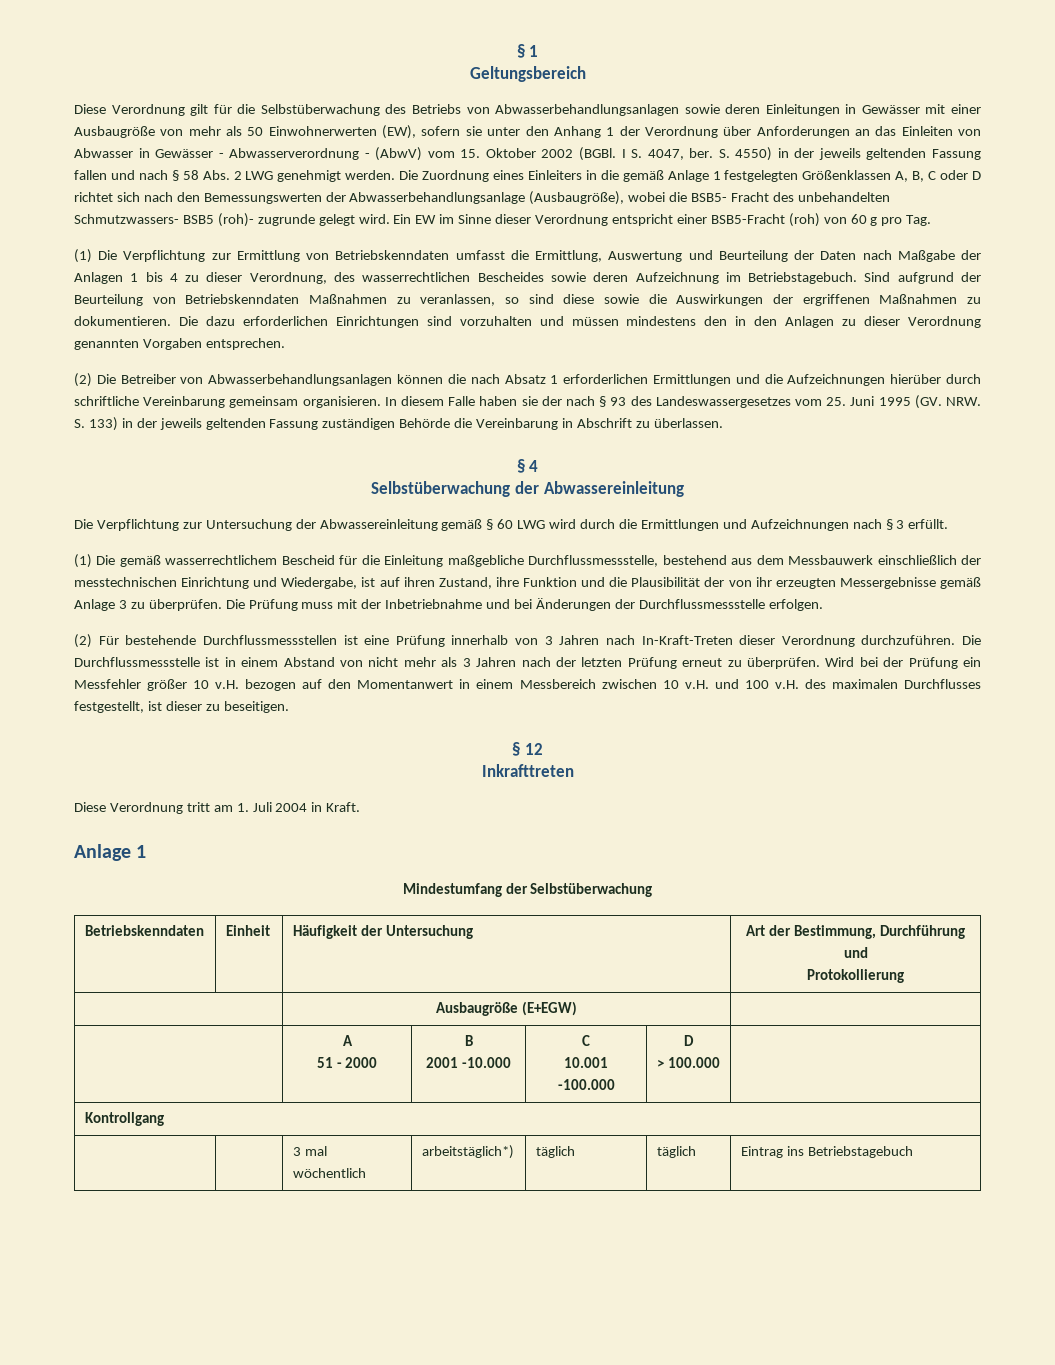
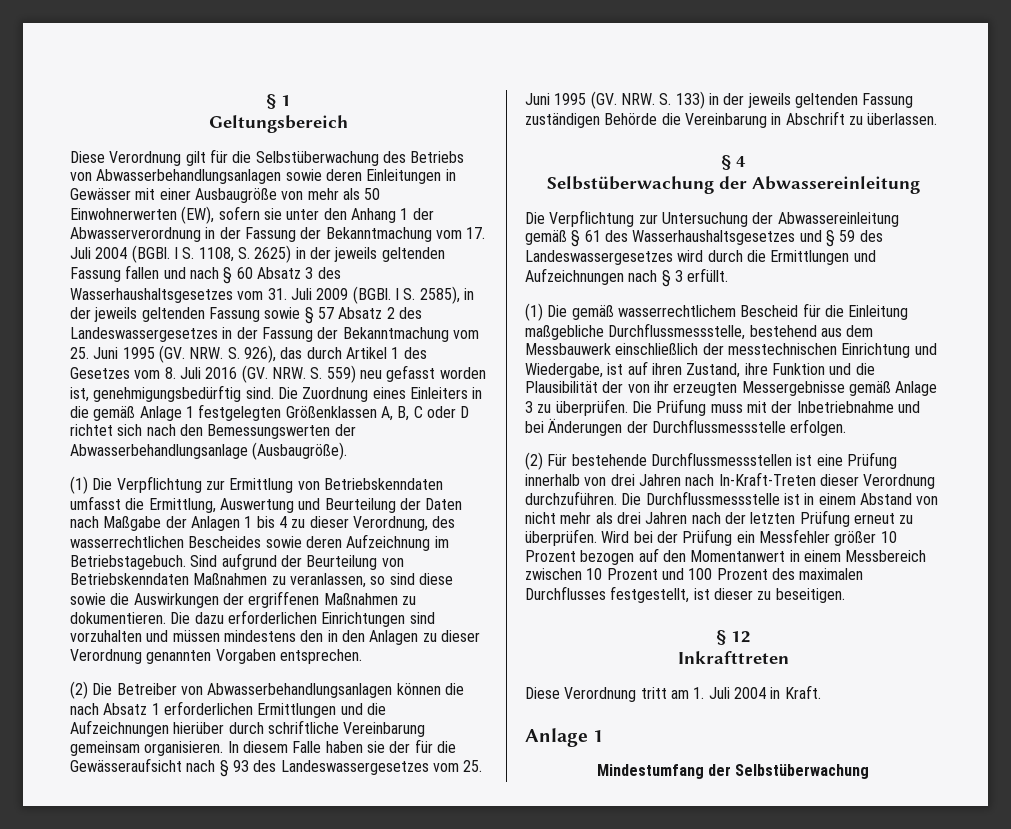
[644,126,982,138] [74,147,773,161] Verordnung über Anforderungen an das Einleiten von Abwasser in Gewässer - Abwasserverordnung - (AbwV) vom 15. Oktober 2002 (BGBl. I S. 4047, ber. S. 4550) -> [70,227,486,242] [70,245,292,263] Abwasserverordnung in der Fassung der Bekanntmachung vom 17. Juli 2004 (BGBl. I S. 1108, S. 2625)
[182,170,396,182] 58 Abs. 2 LWG genehmigt werden. -> [236,267,341,279] [70,286,474,304] [70,307,422,324] [70,327,479,342] [70,345,427,363] [70,365,486,383] [70,385,274,402] 60 Absatz 3 des Wasserhaushaltsgesetzes vom 31. Juli 2009 (BGBl. I S. 2585), in der jeweils geltenden Fassung sowie § 57 Absatz 2 des Landeswassergesetzes in der Fassung der Bekanntmachung vom 25. Juni 1995 (GV. NRW. S. 926), das durch Artikel 1 des Gesetzes vom 8. Juli 2016 (GV. NRW. S. 559) neu gefasst worden ist, genehmigungsbedürftig sind.
[529,191,890,205] [74,213,932,227] (Ausbaugröße), wobei die BSB5- Fracht des unbehandelten Schmutzwassers- BSB5 (roh)- zugrunde gelegt wird. Ein EW im Sinne dieser Verordnung entspricht einer BSB5-Fracht (roh) von 60 g pro Tag. -> [252,442,348,460] (Ausbaugröße).
(562, 401) none -> [414,739,456,753] [70,758,182,772] für die Gewässeraufsicht
[497,519,546,529] 60 LWG -> [584,230,883,247] [525,250,673,265] 61 des Wasserhaushaltsgesetzes und § 59 des Landeswassergesetzes
[544,636,553,645] 3 -> [610,474,635,486] drei
[462,658,471,667] 3 -> [616,512,641,524] drei
[215,680,240,689] v.H. -> [525,550,576,562] Prozent
[684,680,709,689] v.H. -> [606,568,658,580] Prozent
[774,680,799,689] v.H. -> [716,568,768,580] Prozent
[84,925,204,936] [225,925,270,936] [292,925,473,939] [746,925,965,939] [843,947,868,958] [807,969,904,983] [436,1001,577,1016] [342,1035,353,1046] [316,1057,378,1068] [464,1035,473,1046] [426,1057,511,1068] [582,1035,590,1046] [564,1057,608,1068] [557,1079,615,1090] [684,1035,694,1046] [657,1057,720,1068] [84,1112,164,1126] [292,1146,327,1156] [292,1168,366,1178] [421,1145,514,1159] [535,1146,575,1158] [656,1146,696,1158] [740,1146,913,1158] // Betriebskenndaten | Einheit | Häufigkeit der Untersuchung | Art der Bestimmung, Durchführung und // Protokollierung // | Ausbaugröße (E+EGW) | // | A // 51 - 2000 | B // 2001 -10.000 | C // 10.001 -100.000 | D // > 100.000 | // Kontrollgang // | | 3 mal wöchentlich | arbeitstäglich*) | täglich | täglich | Eintrag ins Betriebstagebuch -> (870, 771) none

